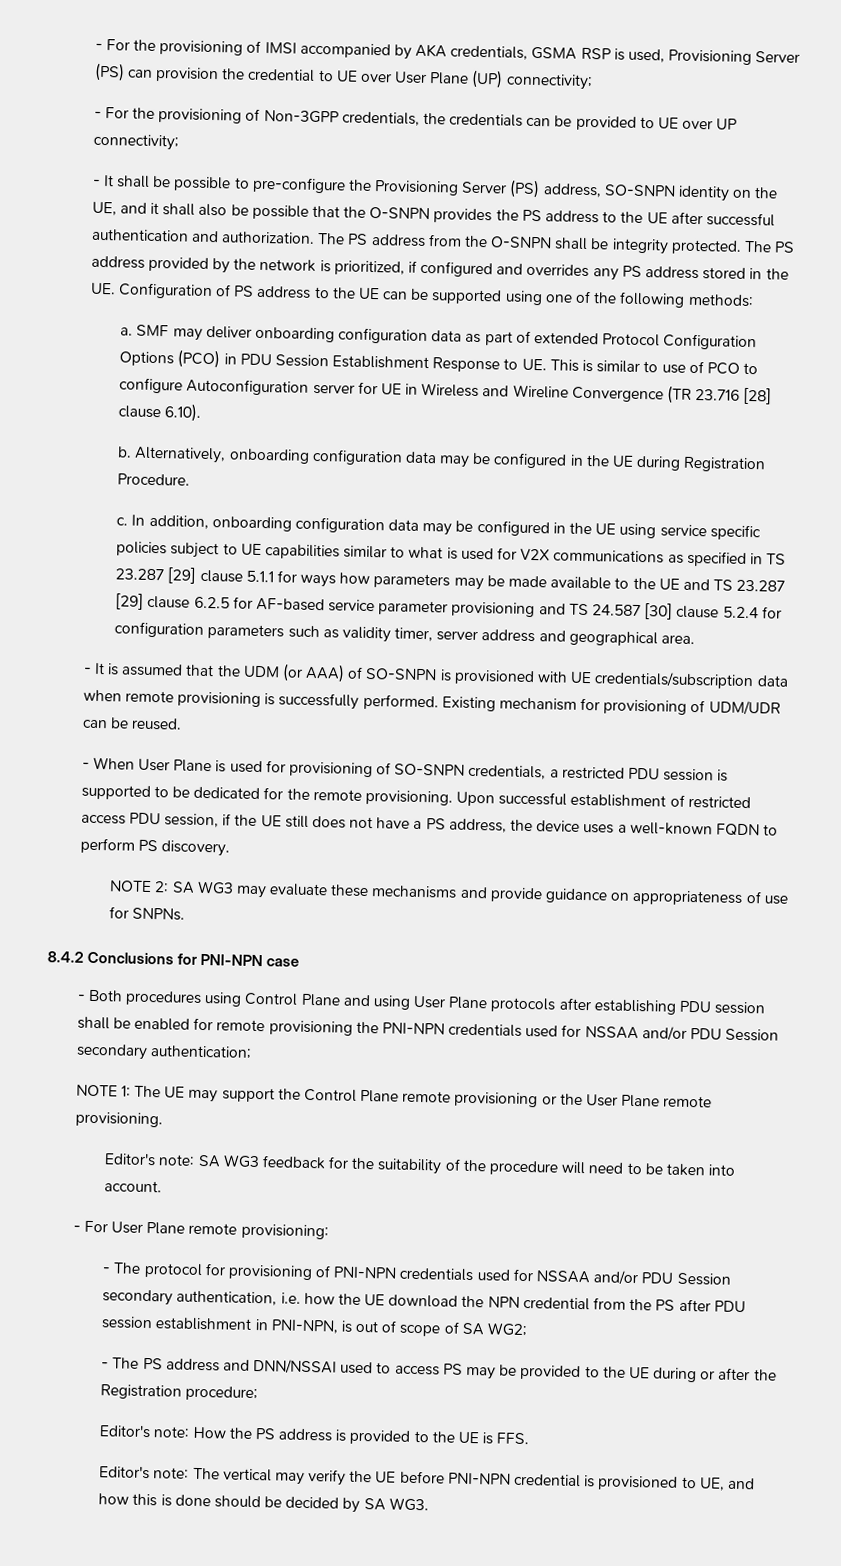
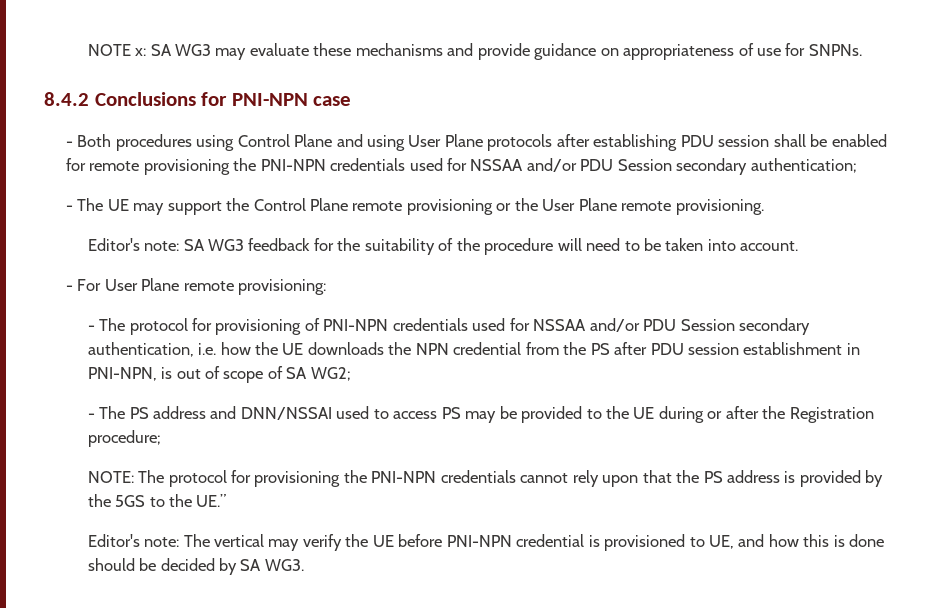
[94,39,801,66] [93,62,593,91] [93,107,738,131] [92,133,179,151] [91,175,779,202] [91,201,775,227] [90,228,796,255] [90,255,789,281] [89,282,754,308] [120,324,758,351] [119,349,759,375] [119,377,773,405] [118,403,202,422] [117,446,767,473] [117,473,191,486] [116,514,761,541] [116,541,787,567] [115,567,786,592] [115,593,782,620] [114,621,695,647] [82,662,789,690] [82,689,781,716] [81,717,182,731] [81,756,729,782] [80,784,751,810] [80,812,779,837] [79,837,230,857] [109,880,170,893] - For the provisioning of IMSI accompanied by AKA credentials, GSMA RSP is used, Provisioning Server (PS) can provision the credential to UE over User Plane (UP) connectivity; // - For the provisioning of Non-3GPP credentials, the credentials can be provided to UE over UP connectivity; // - It shall be possible to pre-configure the Provisioning Server (PS) address, SO-SNPN identity on the UE, and it shall also be possible that the O-SNPN provides the PS address to the UE after successful authentication and authorization. The PS address from the O-SNPN shall be integrity protected. The PS address provided by the network is prioritized, if configured and overrides any PS address stored in the UE. Configuration of PS address to the UE can be supported using one of the following methods: // a. SMF may deliver onboarding configuration data as part of extended Protocol Configuration Options (PCO) in PDU Session Establishment Response to UE. This is similar to use of PCO to configure Autoconfiguration server for UE in Wireless and Wireline Convergence (TR 23.716 [28] clause 6.10). // b. Alternatively, onboarding configuration data may be configured in the UE during Registration Procedure. // c. In addition, onboarding configuration data may be configured in the UE using service specific policies subject to UE capabilities similar to what is used for V2X communications as specified in TS 23.287 [29] clause 5.1.1 for ways how parameters may be made available to the UE and TS 23.287 [29] clause 6.2.5 for AF-based service parameter provisioning and TS 24.587 [30] clause 5.2.4 for configuration parameters such as validity timer, server address and geographical area. // - It is assumed that the UDM (or AAA) of SO-SNPN is provisioned with UE credentials/subscription data when remote provisioning is successfully performed. Existing mechanism for provisioning of UDM/UDR can be reused. // - When User Plane is used for provisioning of SO-SNPN credentials, a restricted PDU session is supported to be dedicated for the remote provisioning. Upon successful establishment of restricted access PDU session, if the UE still does not have a PS address, the device uses a well-known FQDN to perform PS discovery. // NOTE 2: -> [87,44,147,56] NOTE x:
[75,1084,131,1097] NOTE 1: -> [65,205,73,211] -
[388,1294,459,1308] download -> [307,342,384,355] downloads
[99,1425,227,1439] Editor's note: How -> [87,470,672,487] NOTE: The protocol for provisioning the PNI-NPN credentials cannot rely upon that
[413,1430,530,1445] to the UE is FFS. -> [865,470,884,487] [87,494,227,507] by the 5GS to the UE.”

